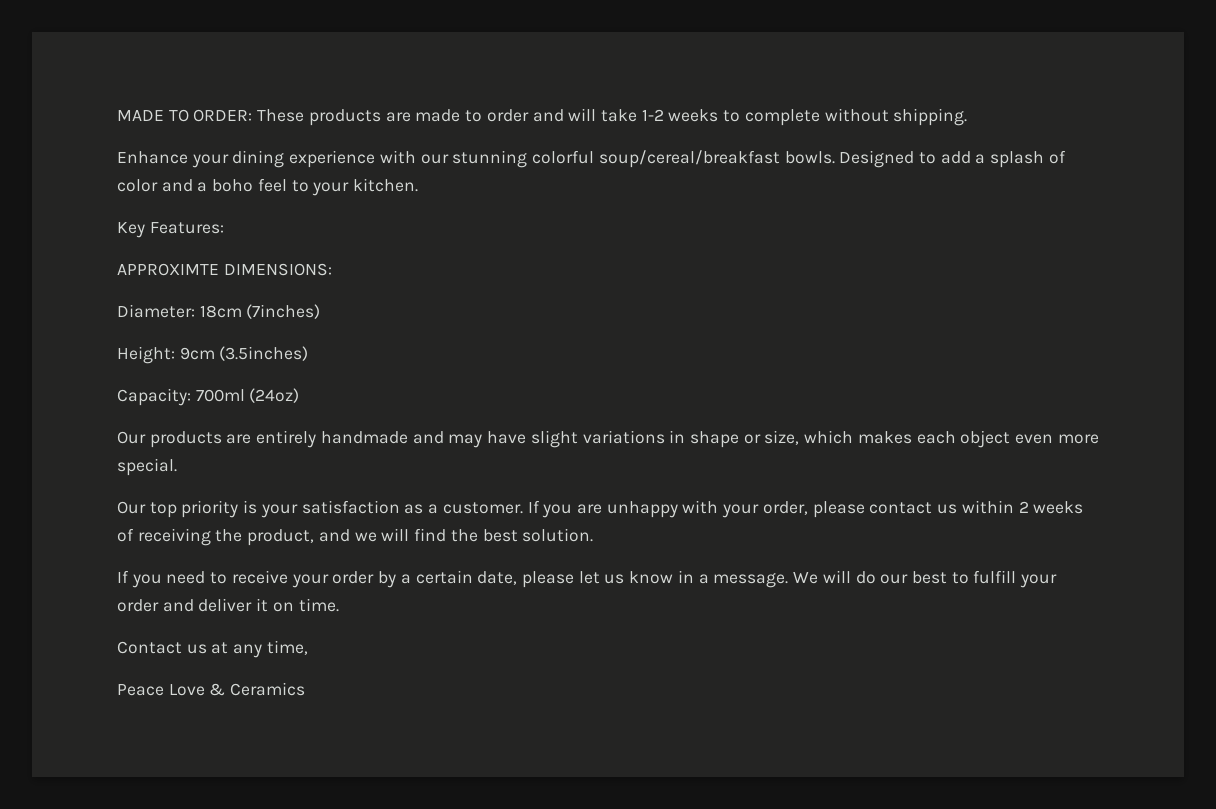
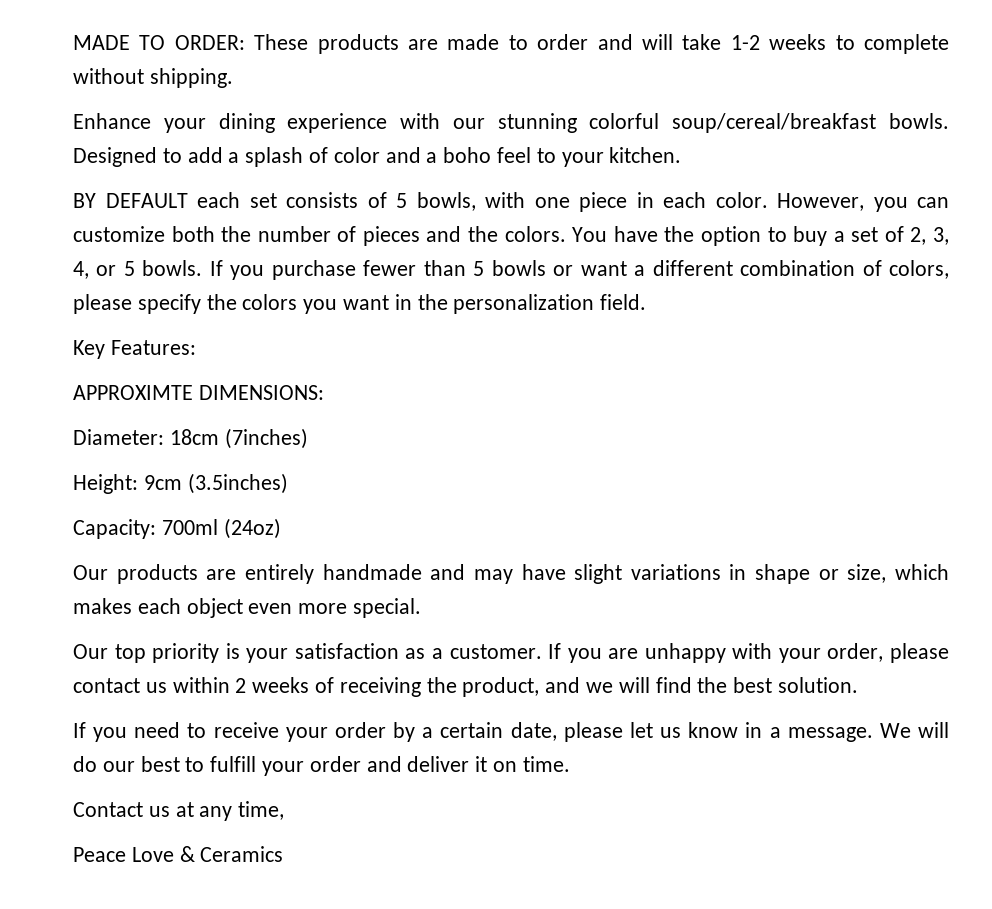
(419, 185) none -> [73,192,949,212] [73,226,949,246] [73,260,949,280] [73,294,647,314] // BY DEFAULT each set consists of 5 bowls, with one piece in each color. However, you can customize both the number of pieces and the colors. You have the option to buy a set of 2, 3, 4, or 5 bowls. If you purchase fewer than 5 bowls or want a different combination of colors, please specify the colors you want in the personalization field.

